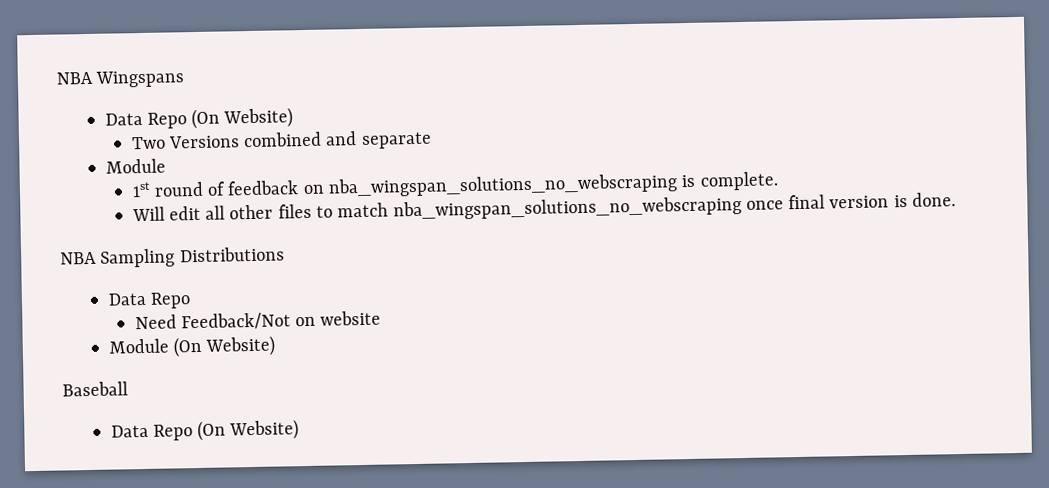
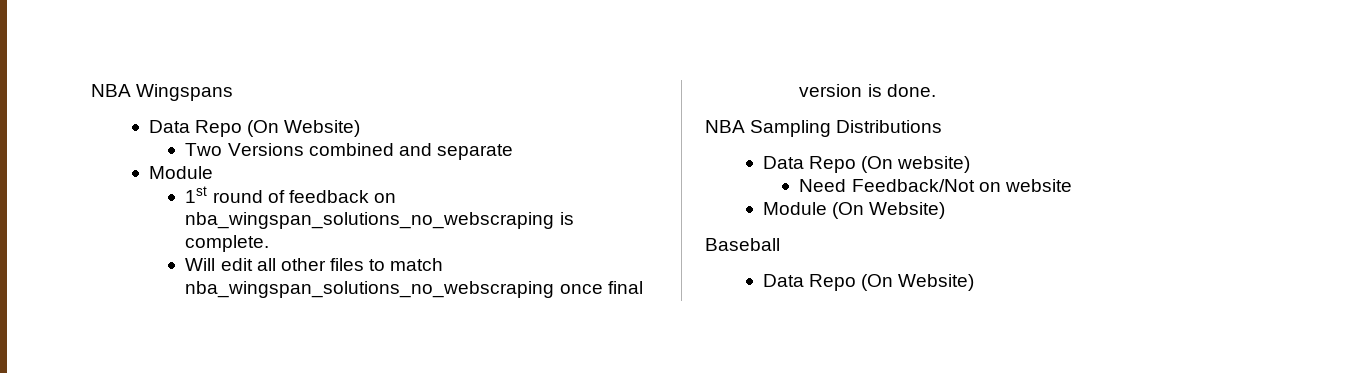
(191, 300) none -> [860,156,971,173] (On website)

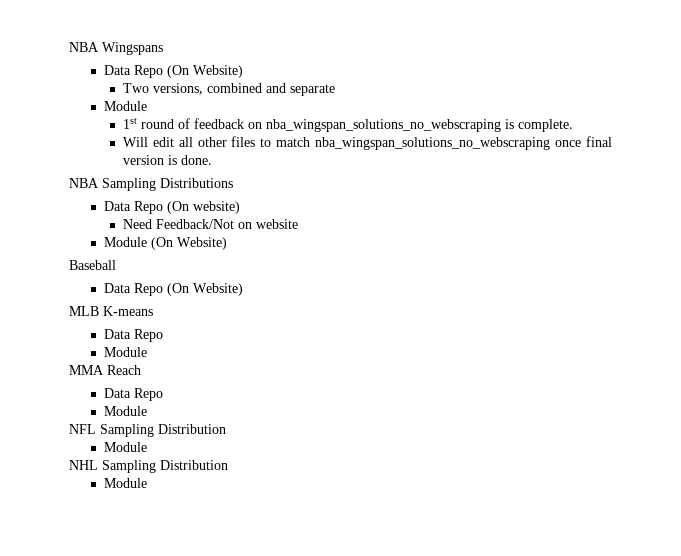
[227,143,304,156] Versions -> [152,83,203,95] versions,
(975, 282) none -> [69,306,153,316] [103,329,163,342] [103,347,147,357] [69,365,141,375] [103,388,163,401] [103,406,147,416] [69,424,226,437] [103,442,147,452] [69,460,228,473] [103,478,147,488] // MLB K-means // Data Repo // Module // MMA Reach // Data Repo // Module // NFL Sampling Distribution // Module // NHL Sampling Distribution // Module

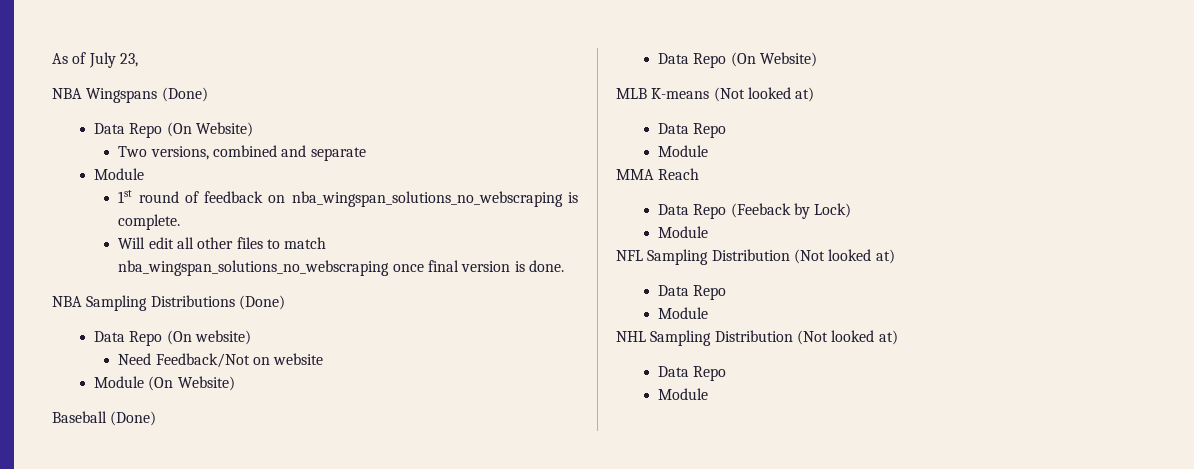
(69, 47) none -> [52,52,138,68] As of July 23, //
(163, 48) none -> [161,87,208,102] (Done)
(233, 183) none -> [238,295,285,310] (Done)
(116, 265) none -> [110,411,157,426] (Done)
(153, 311) none -> [713,87,815,102] (Not looked at)
(163, 394) none -> [730,203,852,219] (Feeback by Lock)
(226, 429) none -> [793,249,895,264] [657,285,727,300] (Not looked at) // Data Repo
(228, 465) none -> [796,330,898,345] [657,366,727,381] (Not looked at) // Data Repo

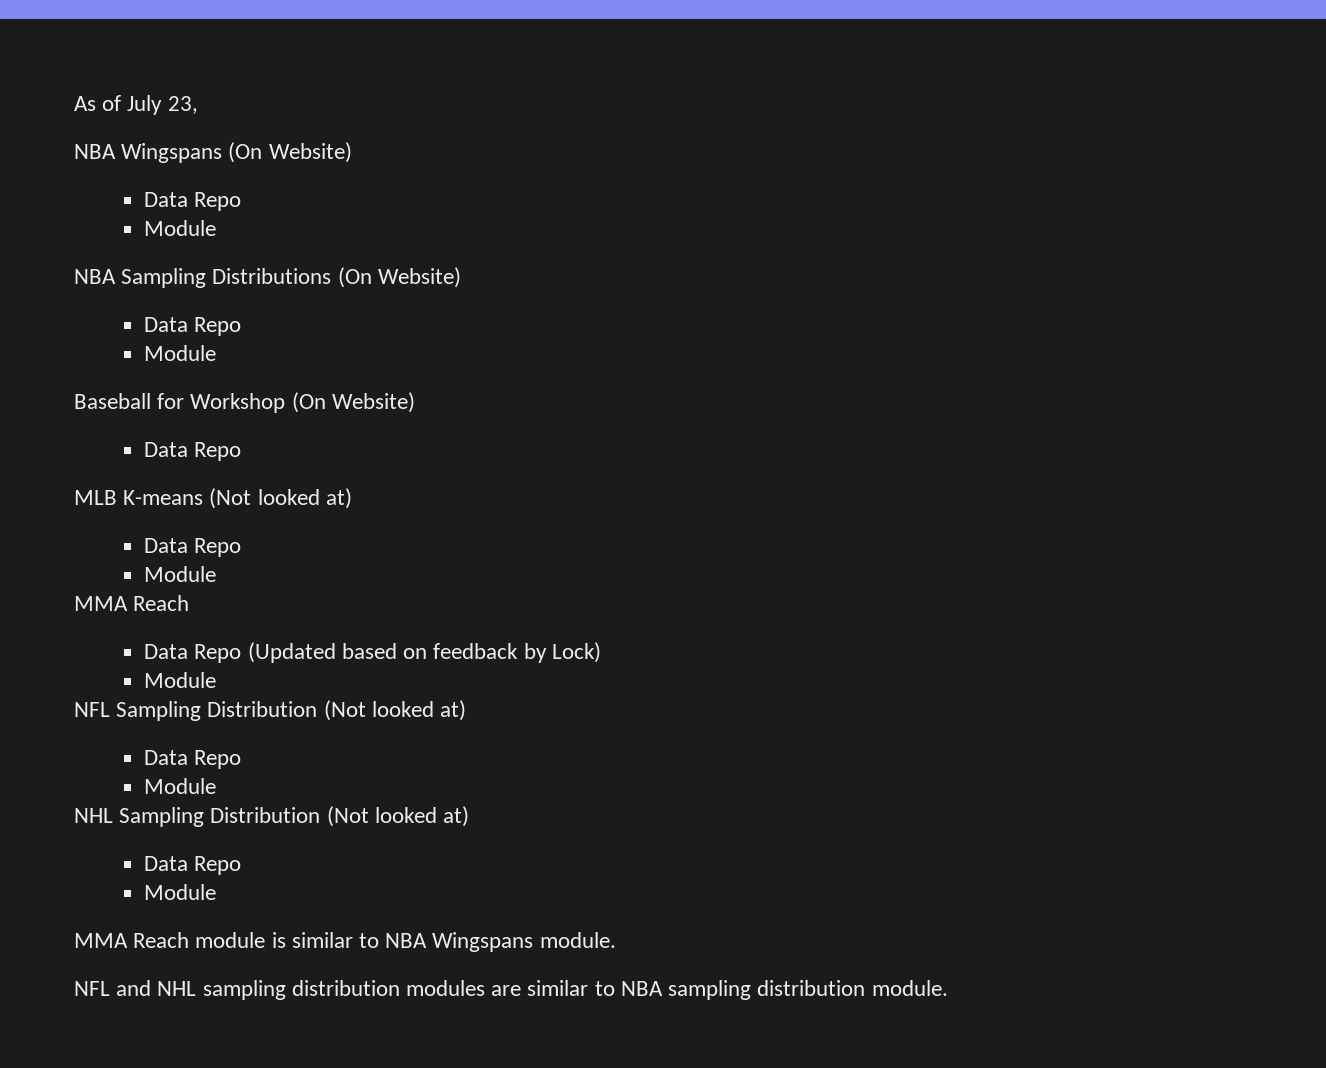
[161,87,208,102] [93,122,253,138] [118,145,366,161] [93,168,144,180] [118,190,578,207] [118,214,181,230] [118,237,327,249] [118,260,564,276] (Done) // Data Repo (On Website) // Two versions, combined and separate // Module // 1st round of feedback on nba_wingspan_solutions_no_webscraping is complete. // Will edit all other files to match nba_wingspan_solutions_no_webscraping once final version is done. -> [228,142,352,163] [144,192,242,211] [144,220,217,236] (On Website) // Data Repo // Module
[238,295,285,310] [93,330,251,346] [118,353,324,368] [93,376,235,391] [52,411,157,426] [657,52,817,68] (Done) // Data Repo (On website) // Need Feedback/Not on website // Module (On Website) // Baseball (Done) // Data Repo (On Website) -> [337,267,461,288] [144,317,242,336] [144,345,217,361] [74,392,415,413] [144,442,242,461] (On Website) // Data Repo // Module // Baseball for Workshop (On Website) // Data Repo
[730,203,791,218] (Feeback -> [247,642,519,663] (Updated based on feedback
(708, 394) none -> [74,932,616,952] [74,980,948,1000] // MMA Reach module is similar to NBA Wingspans module. // NFL and NHL sampling distribution modules are similar to NBA sampling distribution module.

